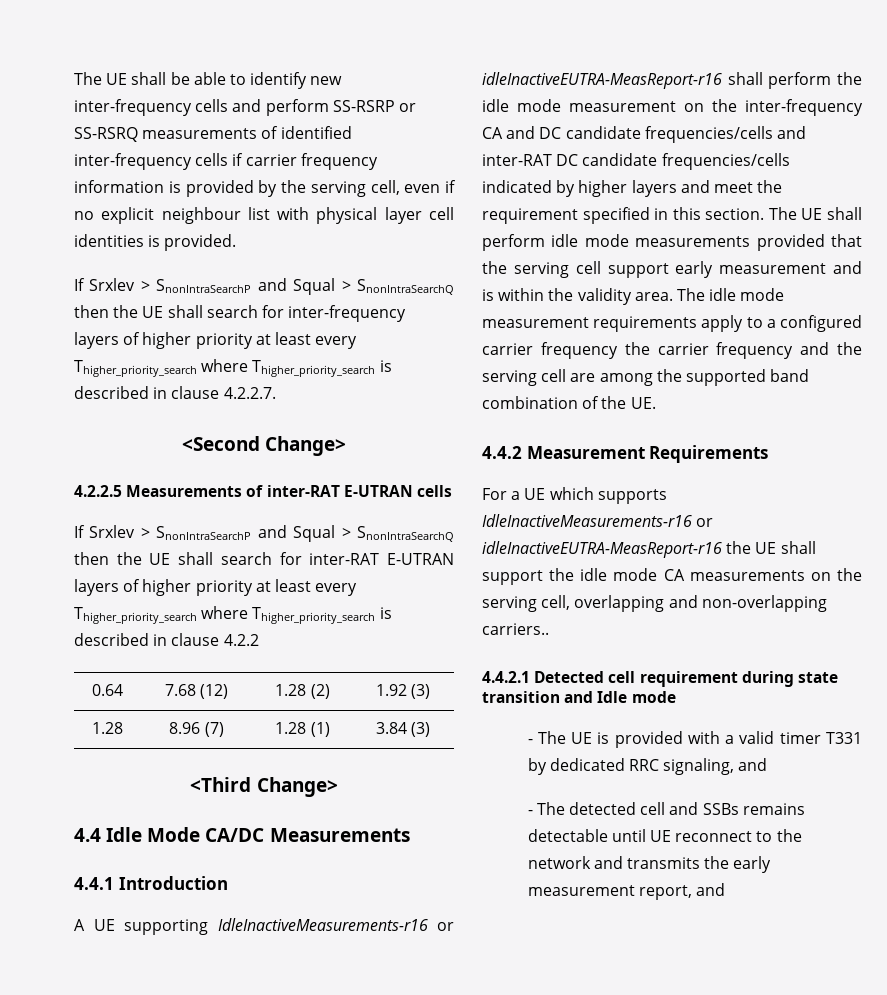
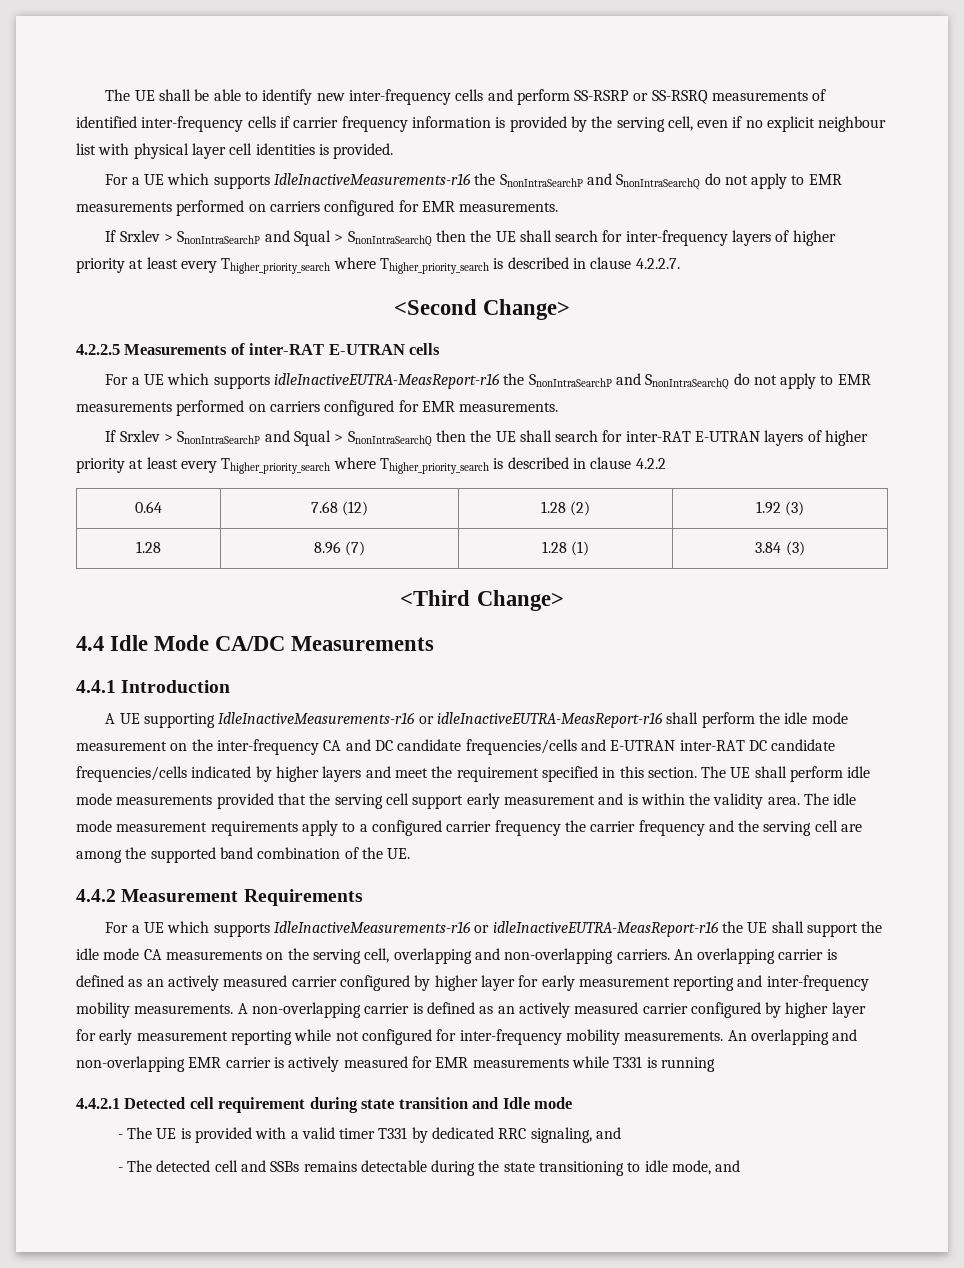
(237, 242) none -> [105,173,842,190] [76,200,559,216] // For a UE which supports IdleInactiveMeasurements-r16 the SnonIntraSearchP and SnonIntraSearchQ do not apply to EMR measurements performed on carriers configured for EMR measurements.
(452, 491) none -> [105,373,871,390] [76,400,559,416] // For a UE which supports idleInactiveEUTRA-MeasReport-r16 the SnonIntraSearchP and SnonIntraSearchQ do not apply to EMR measurements performed on carriers configured for EMR measurements.
(806, 132) none -> [610,740,676,751] E-UTRAN
[482,623,549,635] carriers.. -> [616,948,837,964] [76,975,869,991] [76,1002,866,1018] [76,1029,858,1045] [76,1056,715,1072] carriers. An overlapping carrier is defined as an actively measured carrier configured by higher layer for early measurement reporting and inter-frequency mobility measurements. A non-overlapping carrier is defined as an actively measured carrier configured by higher layer for early measurement reporting while not configured for inter-frequency mobility measurements. An overlapping and non-overlapping EMR carrier is actively measured for EMR measurements while T331 is running
[611,829,802,842] [527,856,772,873] [527,885,692,900] until UE reconnect to the network and transmits the early measurement report, -> [431,1160,712,1176] during the state transitioning to idle mode,

